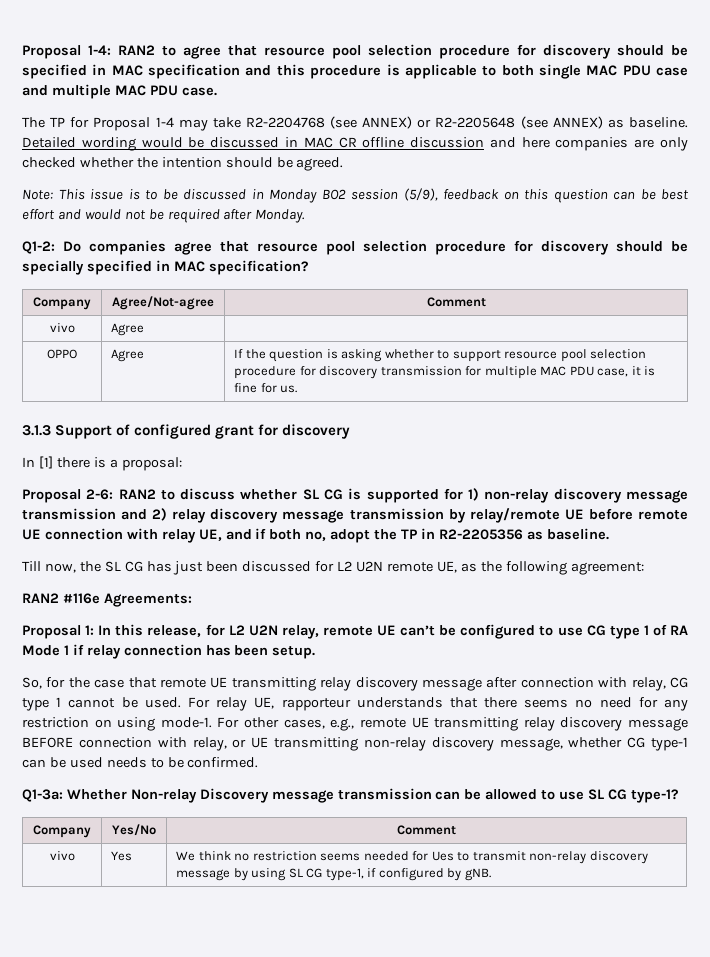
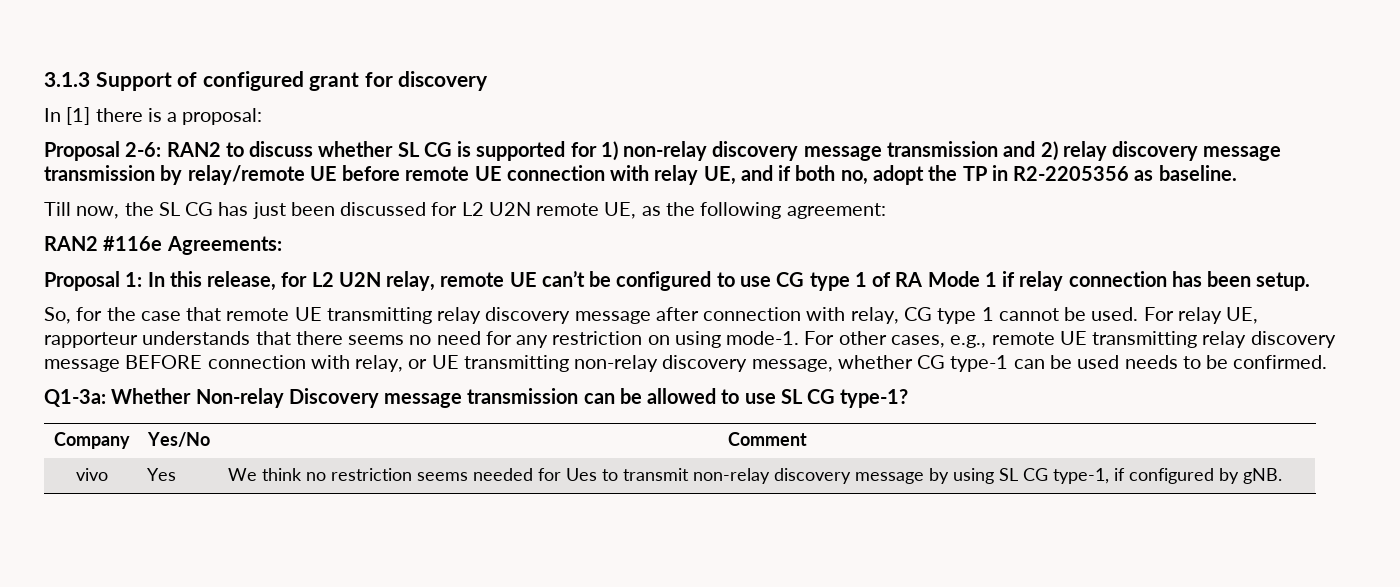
[22,44,688,59] [22,64,688,79] [22,84,217,99] [22,116,688,131] [22,137,689,151] [22,157,344,171] [22,188,689,203] [22,209,306,223] [22,240,688,255] [22,260,309,275] [33,297,91,310] [112,296,214,310] [426,297,486,307] [49,323,75,333] [111,323,145,336] [47,349,77,359] [111,349,145,362] [234,349,647,362] [234,366,656,379] [234,383,298,393] Proposal 1-4: RAN2 to agree that resource pool selection procedure for discovery should be specified in MAC specification and this procedure is applicable to both single MAC PDU case and multiple MAC PDU case. // The TP for Proposal 1-4 may take R2-2204768 (see ANNEX) or R2-2205648 (see ANNEX) as baseline. Detailed wording would be discussed in MAC CR offline discussion and here companies are only checked whether the intention should be agreed. // Note: This issue is to be discussed in Monday BO2 session (5/9), feedback on this question can be best effort and would not be required after Monday. // Q1-2: Do companies agree that resource pool selection procedure for discovery should be specially specified in MAC specification? // Company | Agree/Not-agree | Comment // vivo | Agree | // OPPO | Agree | If the question is asking whether to support resource pool selection procedure for discovery transmission for multiple MAC PDU case, it is fine for us. // -> (44, 79) none

